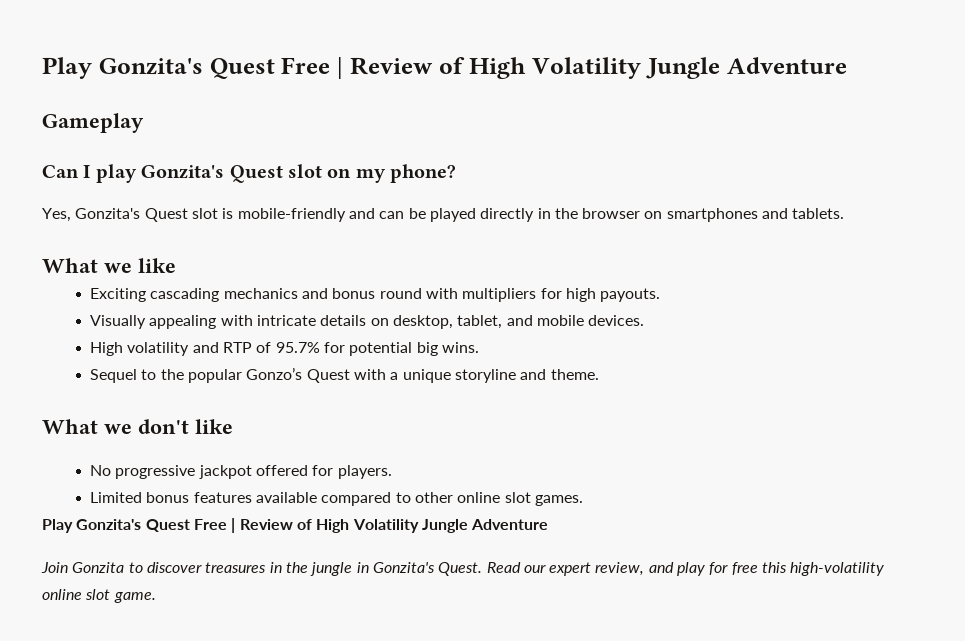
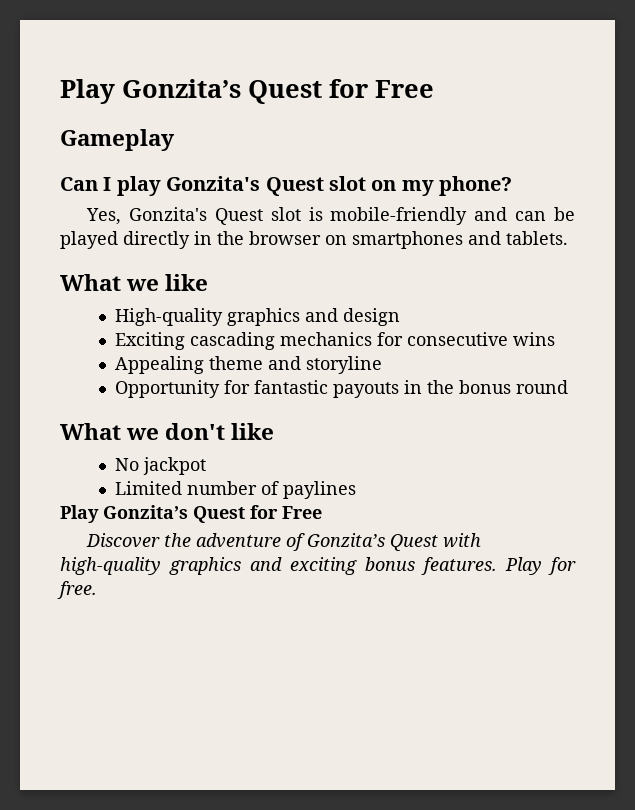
[42,57,847,79] Play Gonzita's Quest Free | Review of High Volatility Jungle Adventure -> [60,79,434,104] Play Gonzita’s Quest for Free
(176, 265) none -> [115,308,401,326] // High-quality graphics and design
[302,288,661,302] [90,315,645,329] [90,342,479,356] [90,367,599,383] and bonus round with multipliers for high payouts. // Visually appealing with intricate details on desktop, tablet, and mobile devices. // High volatility and RTP of 95.7% for potential big wins. // Sequel to the popular Gonzo’s Quest with a unique storyline and theme. -> [377,332,556,346] [115,356,383,374] [115,380,569,398] for consecutive wins // Appealing theme and storyline // Opportunity for fantastic payouts in the bonus round
[115,465,196,479] progressive -> (140, 464) none
[256,465,392,479] [90,492,583,506] [42,518,549,533] [41,562,885,576] [42,589,156,603] offered for players. // Limited bonus features available compared to other online slot games. // Play Gonzita's Quest Free | Review of High Volatility Jungle Adventure // Join Gonzita to discover treasures in the jungle in Gonzita's Quest. Read our expert review, and play for free this high-volatility online slot game. -> [115,481,357,499] [60,505,322,523] [86,533,482,551] [60,557,576,575] [57,581,97,599] // Limited number of paylines // Play Gonzita’s Quest for Free // Discover the adventure of Gonzita’s Quest with high-quality graphics and exciting bonus features. Play for free.

